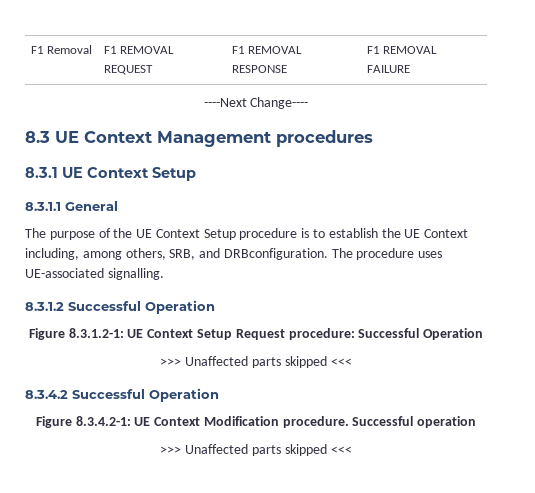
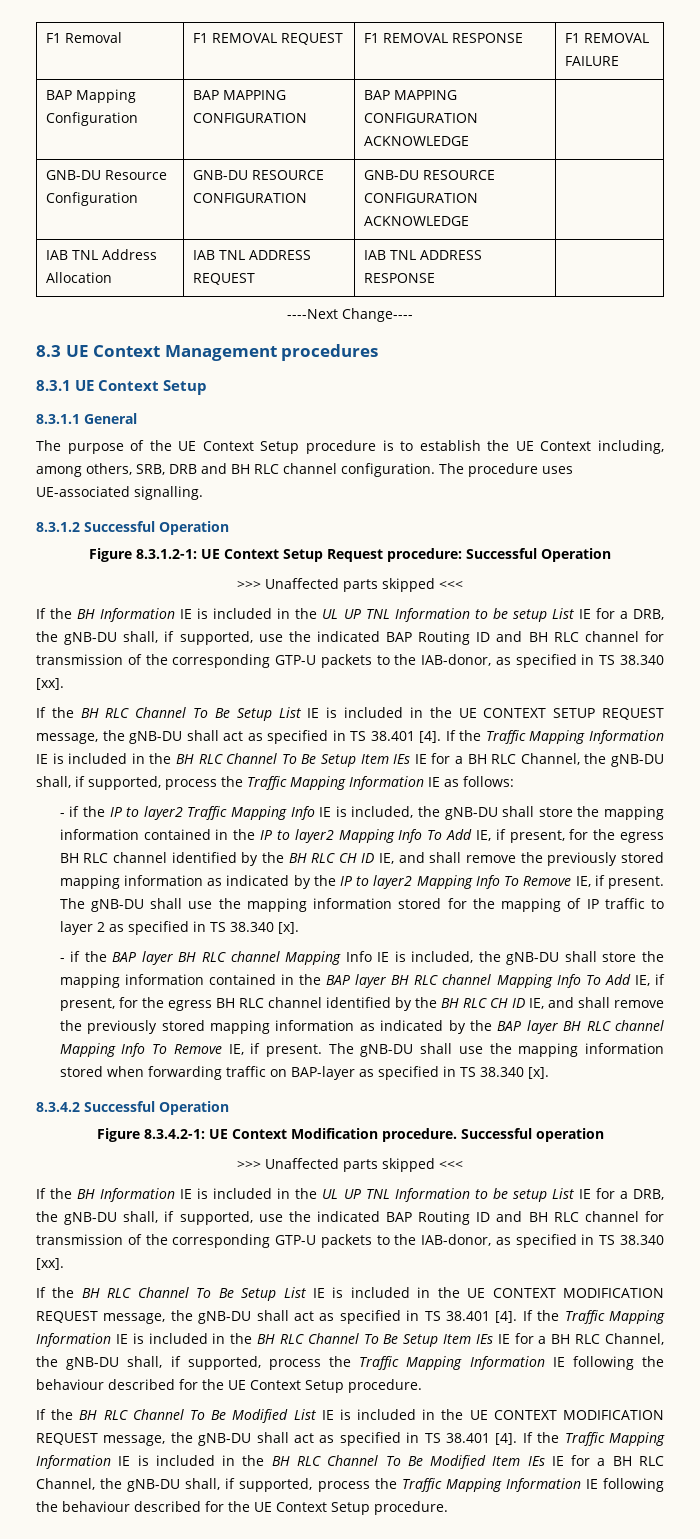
(410, 69) none -> [45,89,136,103] [45,112,138,126] [192,90,286,100] [192,113,307,123] [363,90,457,100] [363,113,478,123] [363,136,469,146] [45,170,167,180] [45,192,138,206] [192,170,324,180] [192,193,307,203] [363,170,495,180] [363,193,478,203] [363,216,469,226] [45,249,157,260] [45,272,112,283] [192,250,311,260] [192,273,255,285] [363,250,482,260] [363,273,435,283] // BAP Mapping Configuration | BAP MAPPING CONFIGURATION | BAP MAPPING CONFIGURATION ACKNOWLEDGE | // GNB-DU Resource Configuration | GNB-DU RESOURCE CONFIGURATION | GNB-DU RESOURCE CONFIGURATION ACKNOWLEDGE | // IAB TNL Address Allocation | IAB TNL ADDRESS REQUEST | IAB TNL ADDRESS RESPONSE |
[199,248,328,260] and DRBconfiguration. -> [169,463,435,477] DRB and BH RLC channel configuration.
(352, 362) none -> [36,608,664,622] [36,631,664,645] [36,654,664,668] [36,678,64,690] [36,707,664,721] [36,730,665,744] [36,753,664,767] [36,776,514,790] [59,806,664,820] [59,829,664,843] [59,852,664,866] [59,875,664,889] [59,898,664,912] [59,921,299,935] [59,951,665,965] [59,974,666,988] [59,997,664,1011] [59,1020,664,1034] [59,1043,664,1057] [59,1066,549,1080] // If the BH Information IE is included in the UL UP TNL Information to be setup List IE for a DRB, the gNB-DU shall, if supported, use the indicated BAP Routing ID and BH RLC channel for transmission of the corresponding GTP-U packets to the IAB-donor, as specified in TS 38.340 [xx]. // If the BH RLC Channel To Be Setup List IE is included in the UE CONTEXT SETUP REQUEST message, the gNB-DU shall act as specified in TS 38.401 [4]. If the Traffic Mapping Information IE is included in the BH RLC Channel To Be Setup Item IEs IE for a BH RLC Channel, the gNB-DU shall, if supported, process the Traffic Mapping Information IE as follows: // - if the IP to layer2 Traffic Mapping Info IE is included, the gNB-DU shall store the mapping information contained in the IP to layer2 Mapping Info To Add IE, if present, for the egress BH RLC channel identified by the BH RLC CH ID IE, and shall remove the previously stored mapping information as indicated by the IP to layer2 Mapping Info To Remove IE, if present. The gNB-DU shall use the mapping information stored for the mapping of IP traffic to layer 2 as specified in TS 38.340 [x]. // - if the BAP layer BH RLC channel Mapping Info IE is included, the gNB-DU shall store the mapping information contained in the BAP layer BH RLC channel Mapping Info To Add IE, if present, for the egress BH RLC channel identified by the BH RLC CH ID IE, and shall remove the previously stored mapping information as indicated by the BAP layer BH RLC channel Mapping Info To Remove IE, if present. The gNB-DU shall use the mapping information stored when forwarding traffic on BAP-layer as specified in TS 38.340 [x].
(352, 450) none -> [36,1188,664,1202] [36,1211,664,1225] [36,1234,664,1248] [36,1258,64,1270] [36,1287,665,1301] [36,1310,665,1324] [36,1333,665,1347] [36,1356,664,1370] [36,1379,422,1393] [36,1409,665,1423] [36,1432,665,1446] [36,1455,665,1469] [36,1478,664,1492] [36,1501,448,1515] // If the BH Information IE is included in the UL UP TNL Information to be setup List IE for a DRB, the gNB-DU shall, if supported, use the indicated BAP Routing ID and BH RLC channel for transmission of the corresponding GTP-U packets to the IAB-donor, as specified in TS 38.340 [xx]. // If the BH RLC Channel To Be Setup List IE is included in the UE CONTEXT MODIFICATION REQUEST message, the gNB-DU shall act as specified in TS 38.401 [4]. If the Traffic Mapping Information IE is included in the BH RLC Channel To Be Setup Item IEs IE for a BH RLC Channel, the gNB-DU shall, if supported, process the Traffic Mapping Information IE following the behaviour described for the UE Context Setup procedure. // If the BH RLC Channel To Be Modified List IE is included in the UE CONTEXT MODIFICATION REQUEST message, the gNB-DU shall act as specified in TS 38.401 [4]. If the Traffic Mapping Information IE is included in the BH RLC Channel To Be Modified Item IEs IE for a BH RLC Channel, the gNB-DU shall, if supported, process the Traffic Mapping Information IE following the behaviour described for the UE Context Setup procedure.

